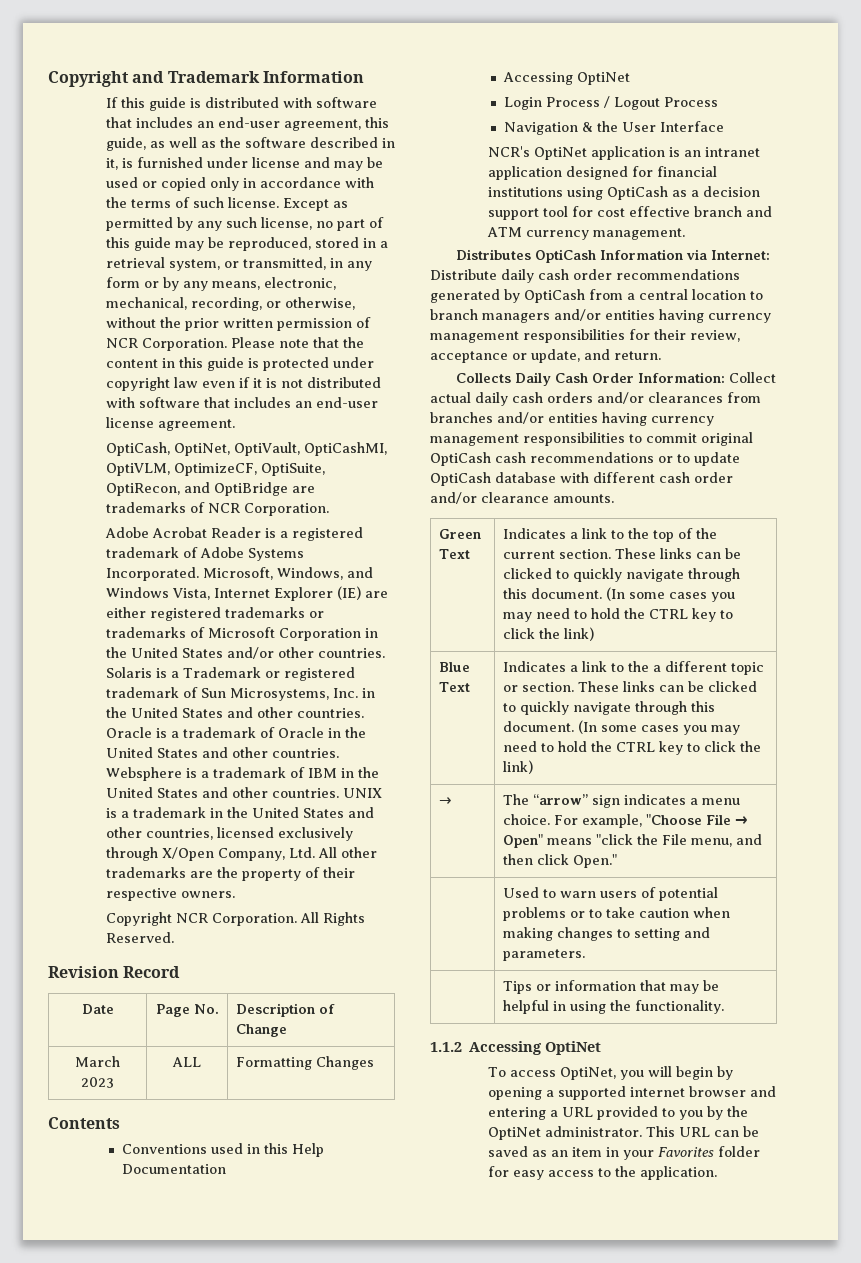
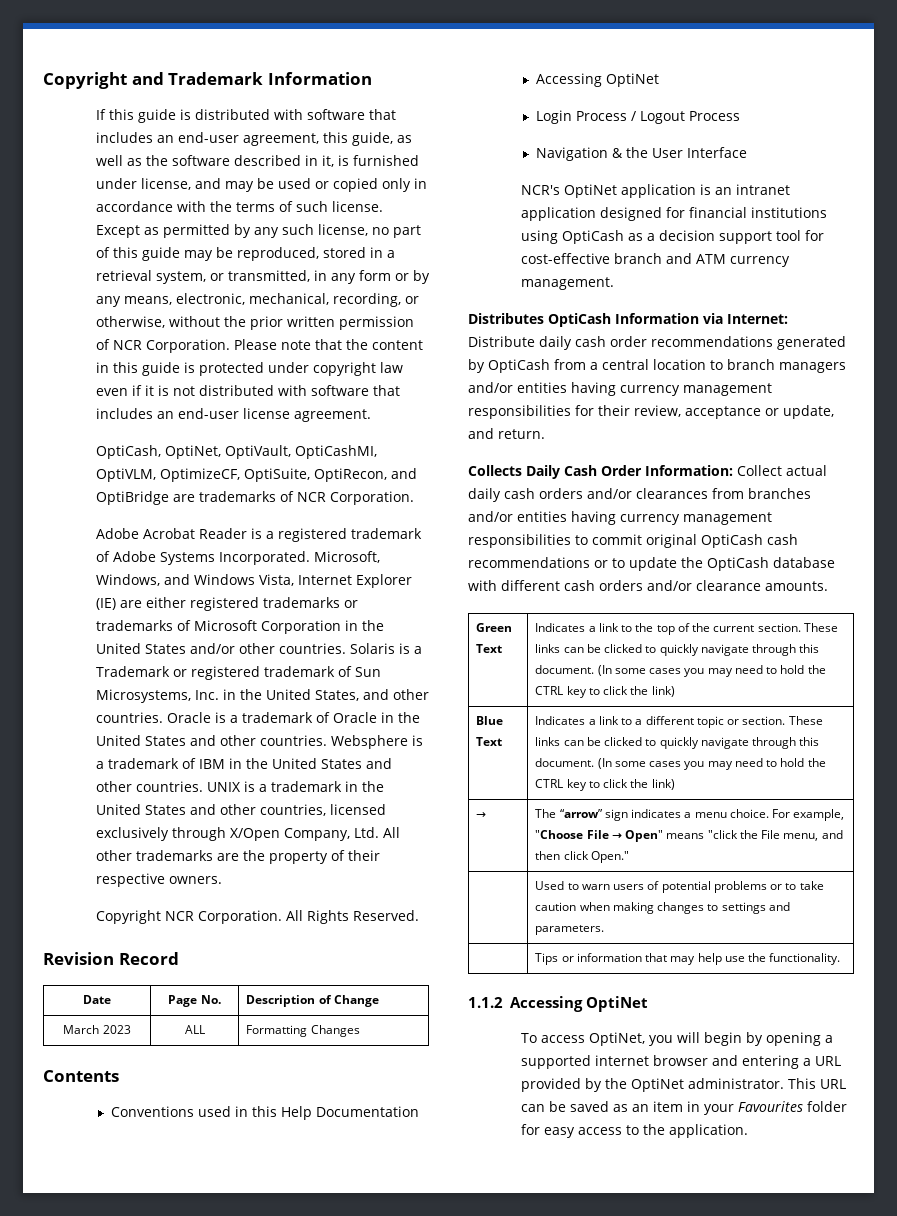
[251,157,300,168] license -> [140,178,191,190] license,
[181,708,223,718] States -> [314,690,359,701] States,
[596,206,690,217] cost effective -> [520,253,610,264] cost-effective
(740, 459) none -> [681,557,703,568] the
[694,472,733,483] order -> [599,580,643,591] orders
[628,661,650,672] the -> (633, 721) none
[634,928,681,941] setting -> [721,902,766,914] settings
[703,980,720,991] [503,1000,607,1014] be helpful in using -> [697,953,745,965] help use
[661,1108,703,1120] to you -> (581, 1085) none
[657,1147,714,1157] Favorites -> [737,1101,803,1112] Favourites

